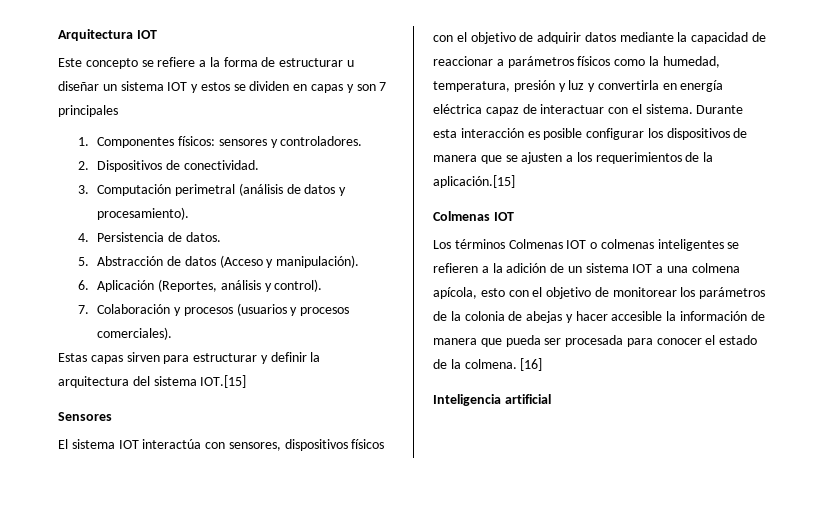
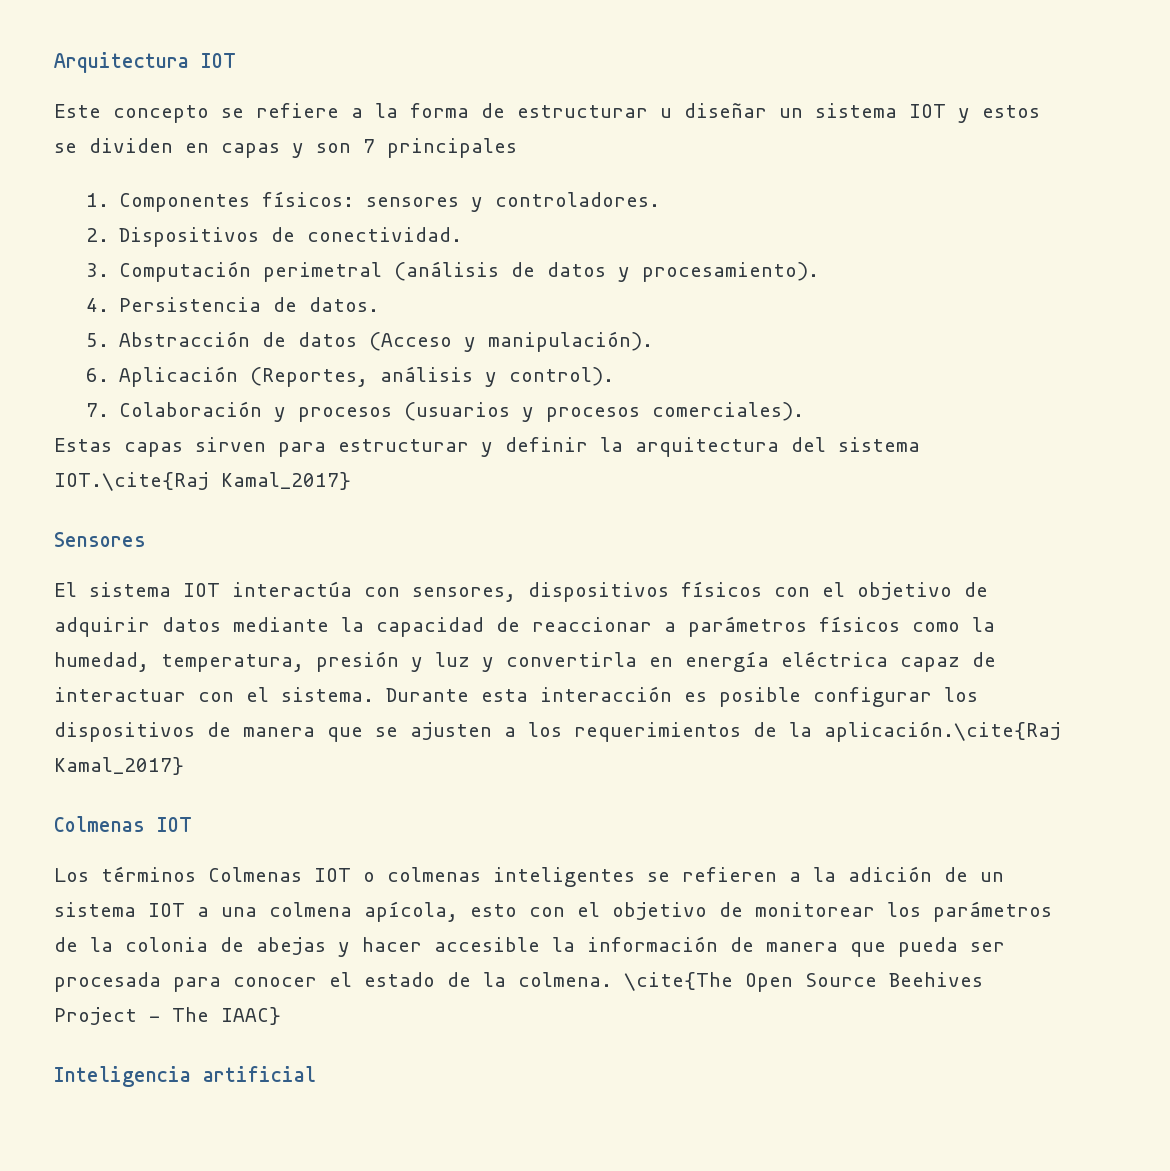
[200,375,247,388] IOT.[15] -> [54,472,351,491] IOT.\cite{Raj Kamal_2017}
[433,175,515,188] aplicación.[15] -> [824,721,1061,742] [54,757,184,775] aplicación.\cite{Raj Kamal_2017}
[520,358,543,371] [16] -> [624,972,983,992] [54,1007,281,1025] \cite{The Open Source Beehives Project - The IAAC}

